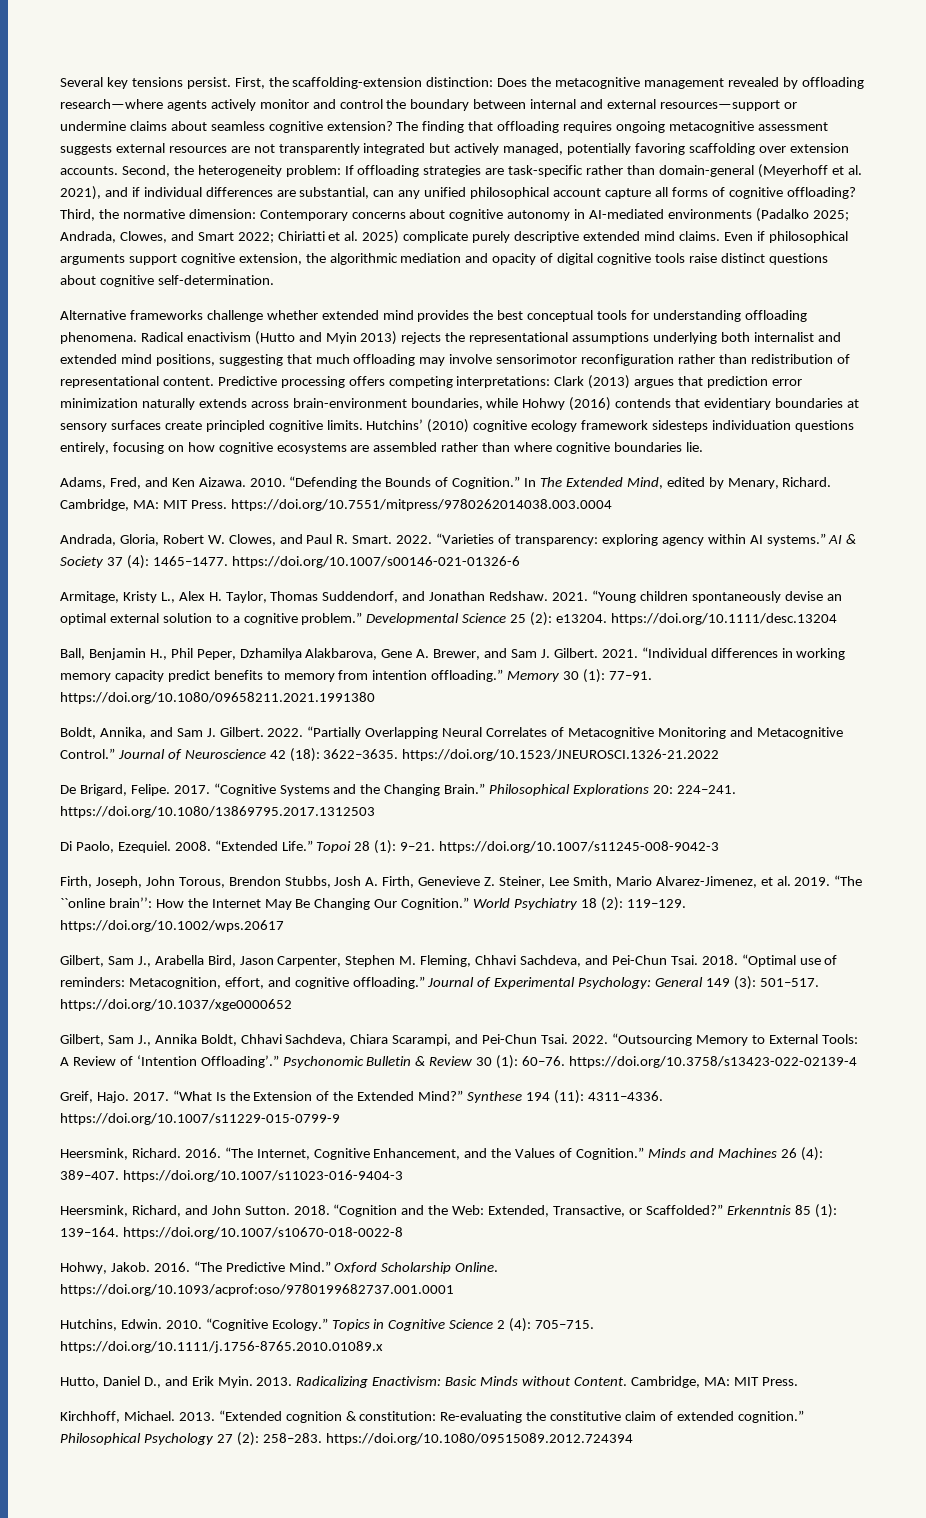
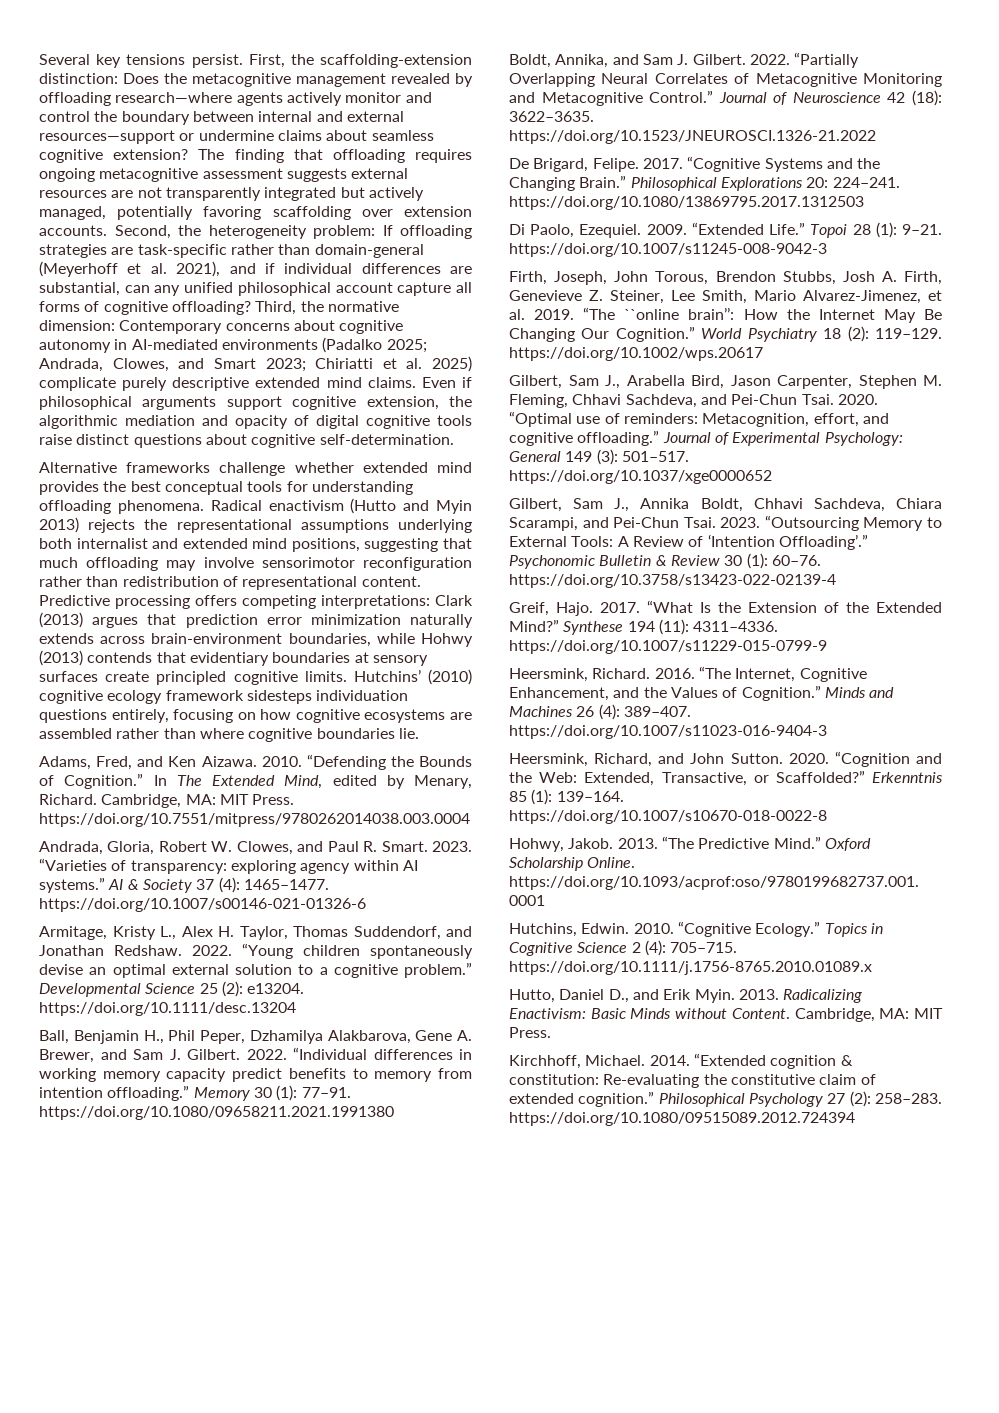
[237,232,274,243] 2022; -> [265,358,306,372] 2023;
[569,397,612,411] (2016) -> [39,650,83,666] (2013)
[396,535,433,544] 2022. -> [432,841,473,852] 2023.
[552,592,589,601] 2021. -> [192,945,232,956] 2022.
[601,649,638,658] 2021. -> [246,1049,287,1060] 2022.
[174,841,211,851] 2008. -> [646,224,687,235] 2009.
[701,955,738,965] 2018. -> [837,394,878,405] 2020.
[571,1035,608,1044] 2022. -> [720,517,761,528] 2023.
[293,1205,330,1215] 2018. -> [788,753,829,764] 2020.
[153,1262,190,1272] 2016. -> [617,838,658,849] 2013.
[178,1412,215,1421] 2013. -> [649,1055,690,1066] 2014.

